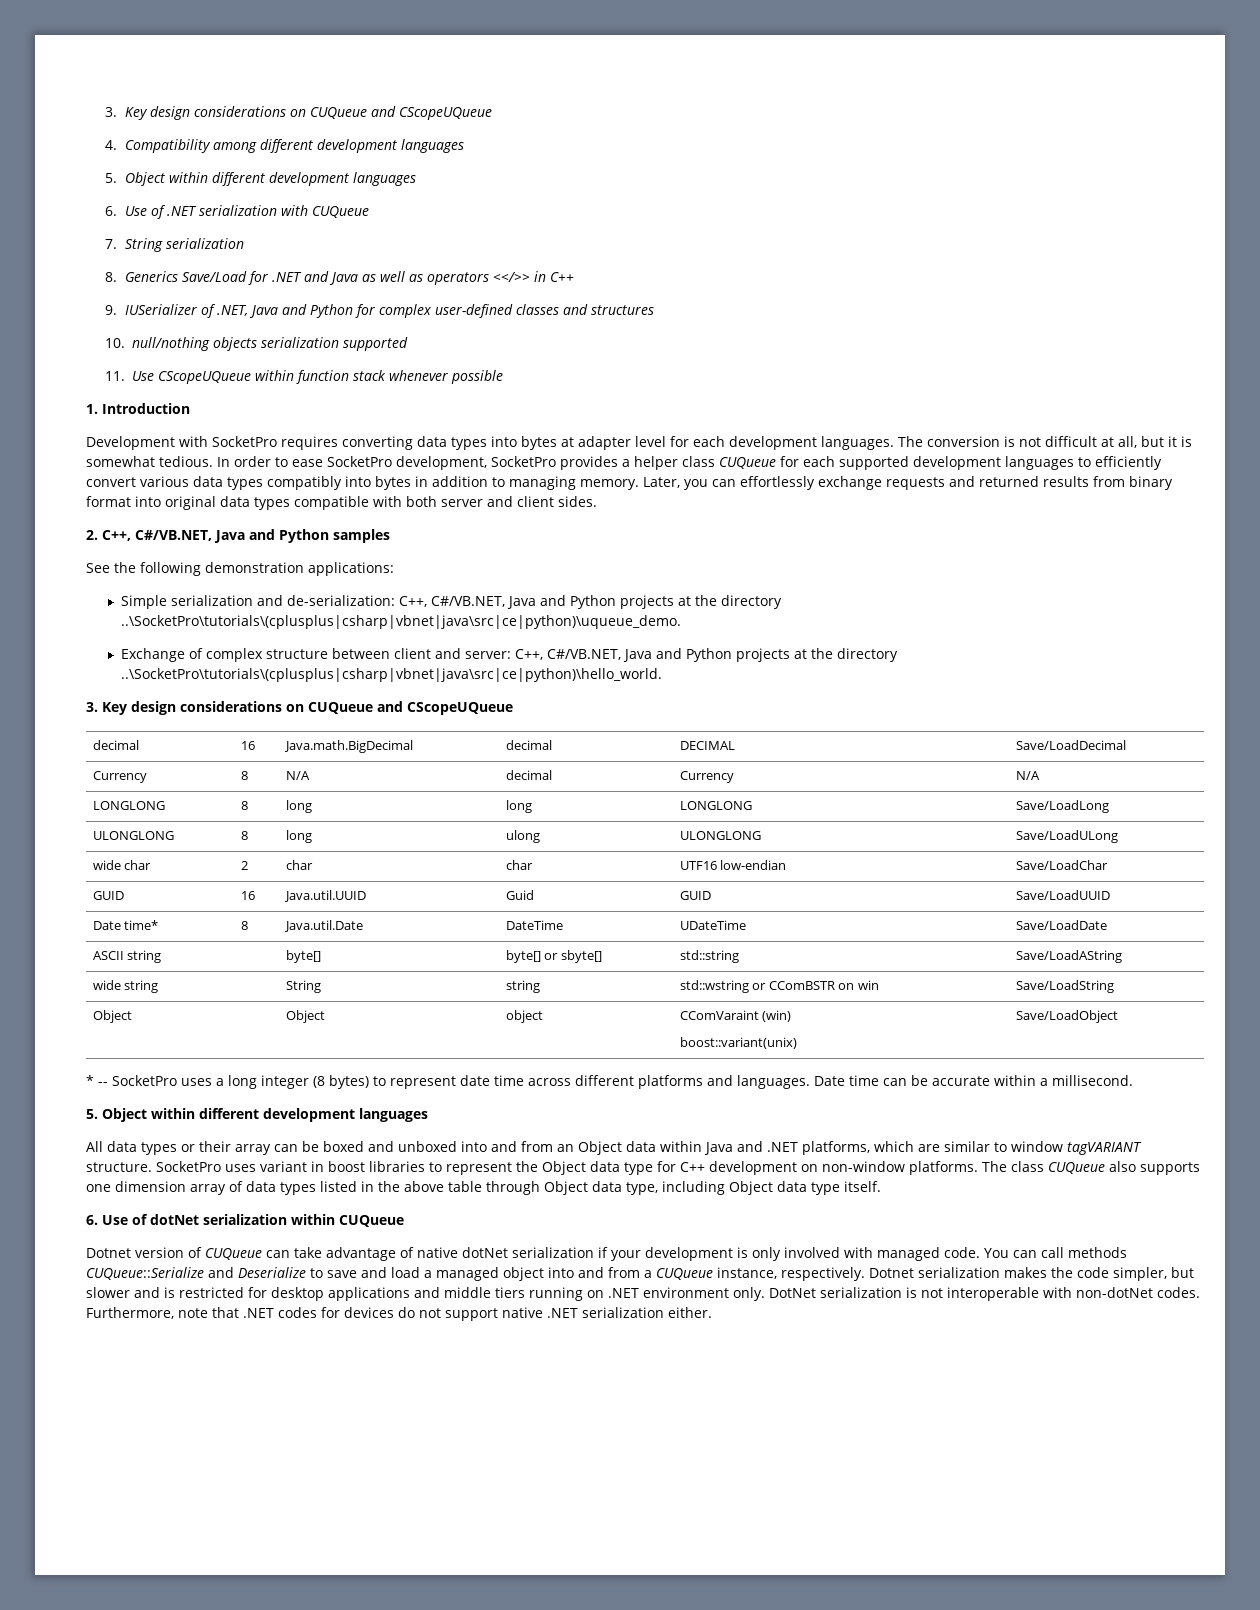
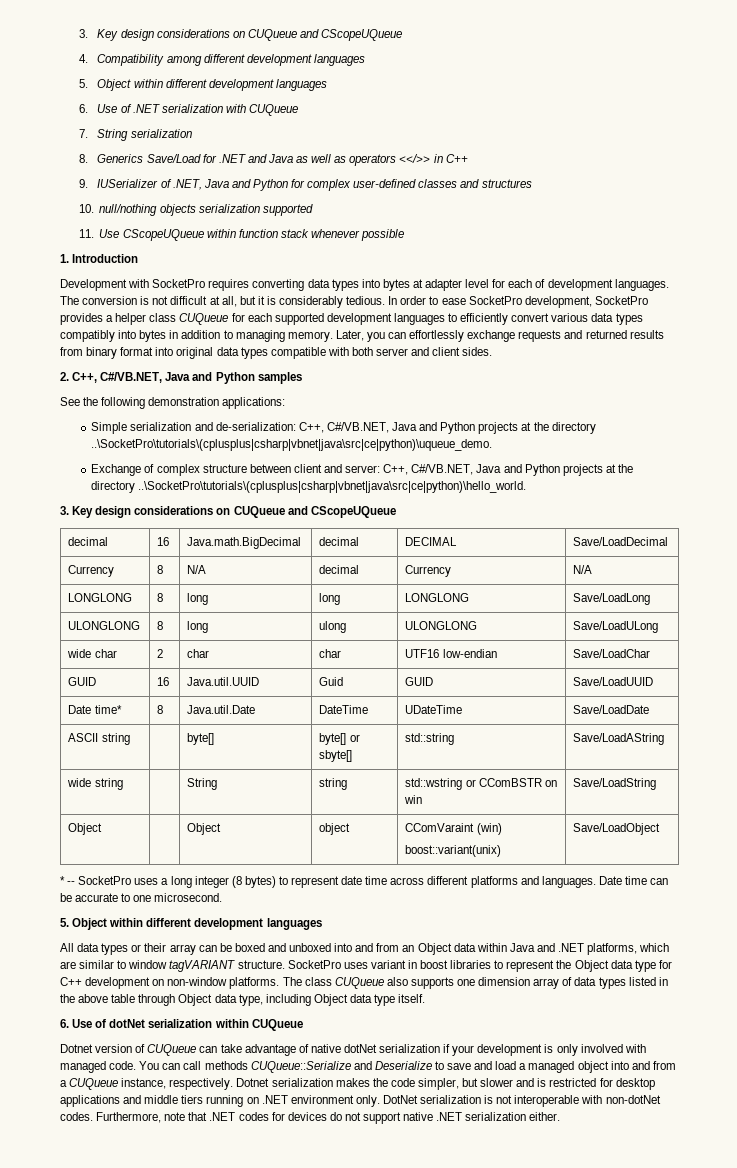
(725, 441) none -> [535,279,546,288] of
[86,456,155,467] somewhat -> [279,296,344,308] considerably
[994,1075,1133,1086] within a millisecond. -> [121,893,223,902] to one microsecond.

